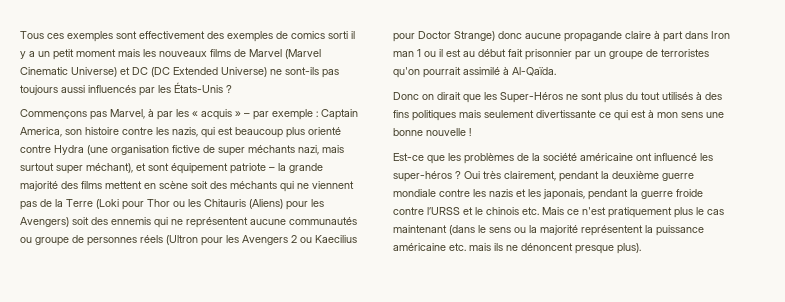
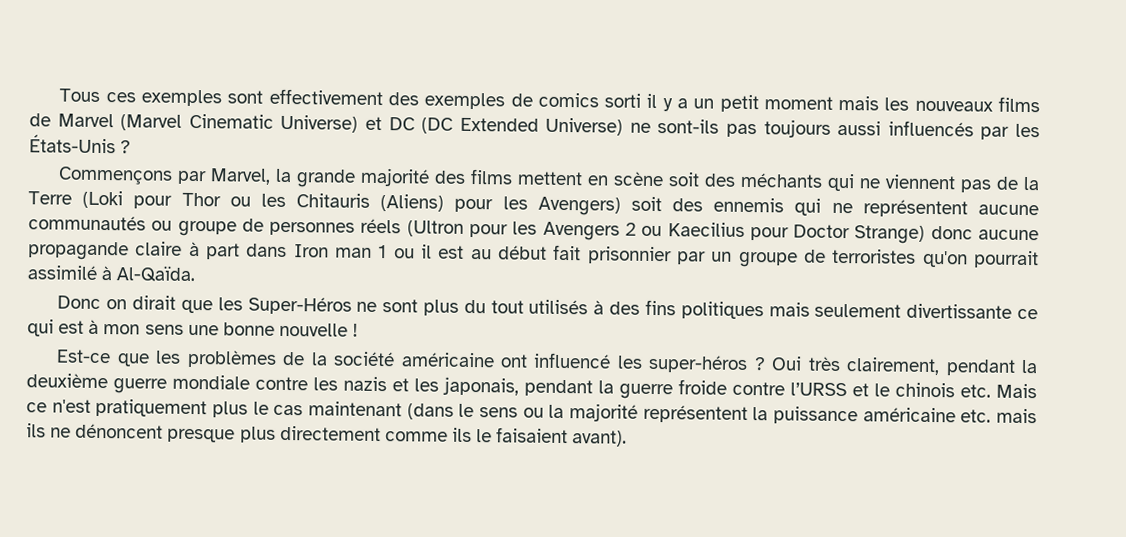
[90,109,358,120] [20,127,341,138] [20,145,344,156] [20,163,275,174] pas Marvel, à par les « acquis » – par exemple : Captain America, son histoire contre les nazis, qui est beaucoup plus orienté contre Hydra (une organisation fictive de super méchants nazi, mais surtout super méchant), et sont équipement patriote – -> [177,168,272,185] par Marvel,
[617,243,641,254] plus). -> [239,425,628,447] plus directement comme ils le faisaient avant).

